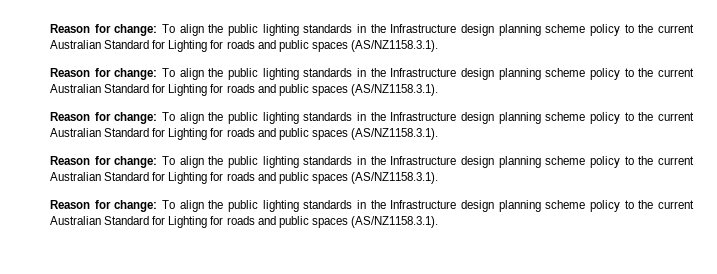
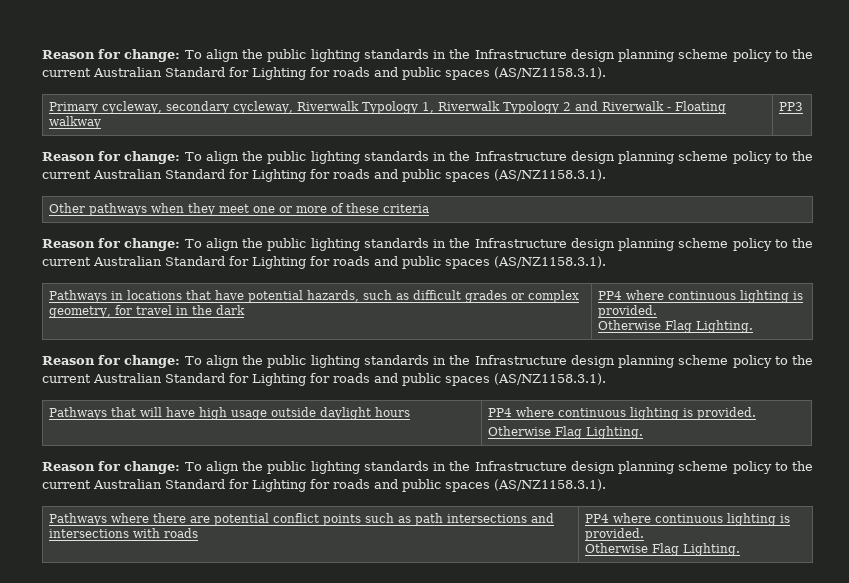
(438, 46) none -> [49,101,727,114] [49,116,102,129] [779,102,804,111] // Primary cycleway, secondary cycleway, Riverwalk Typology 1, Riverwalk Typology 2 and Riverwalk - Floating walkway | PP3
(438, 90) none -> [49,203,430,216] // Other pathways when they meet one or more of these criteria
(438, 134) none -> [49,290,580,303] [49,305,246,318] [598,290,804,303] [598,305,658,318] [598,320,754,333] // Pathways in locations that have potential hazards, such as difficult grades or complex geometry, for travel in the dark | PP4 where continuous lighting is provided. // Otherwise Flag Lighting.
(438, 178) none -> [49,407,411,420] [488,407,757,420] [488,426,644,439] // Pathways that will have high usage outside daylight hours | PP4 where continuous lighting is provided. // Otherwise Flag Lighting.
(438, 222) none -> [49,513,555,526] [49,528,199,538] [585,513,791,526] [585,528,645,541] [585,543,741,556] // Pathways where there are potential conflict points such as path intersections and intersections with roads | PP4 where continuous lighting is provided. // Otherwise Flag Lighting.

